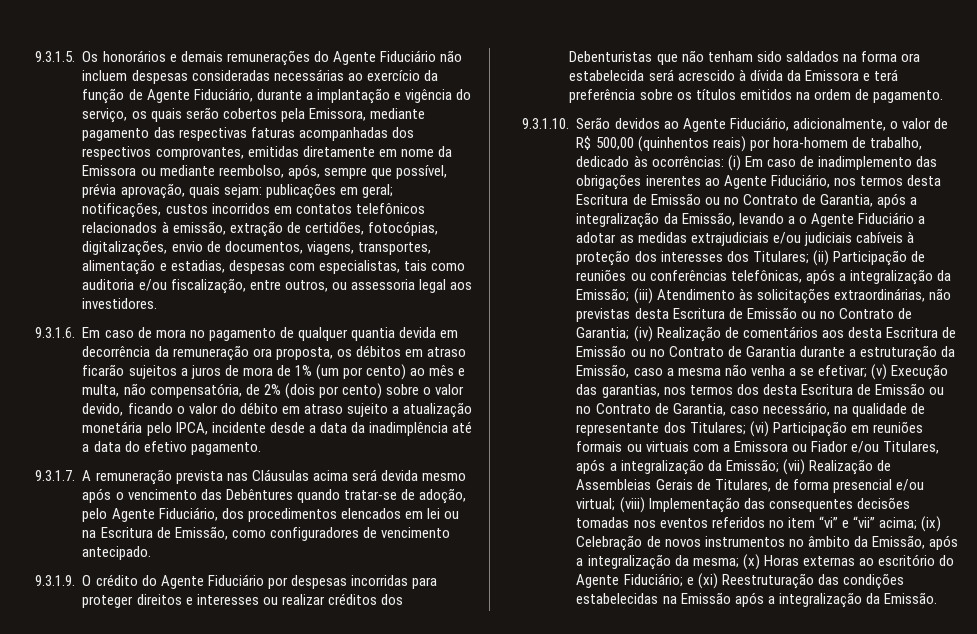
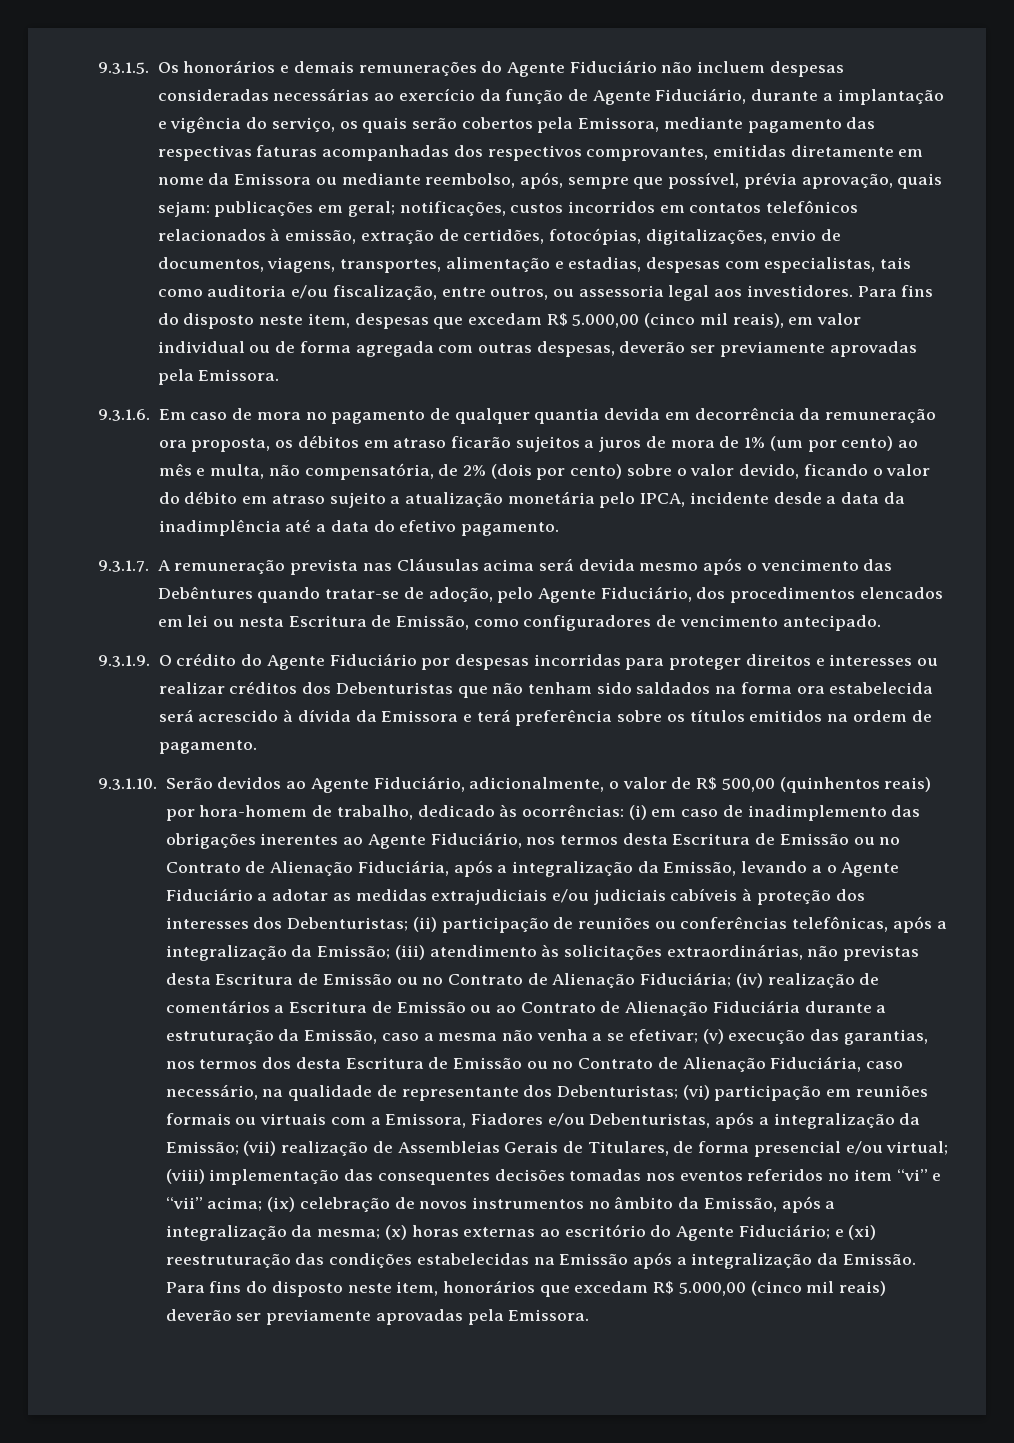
(158, 303) none -> [857,285,934,297] [157,313,862,329] [157,341,917,357] [157,369,280,385] Para fins do disposto neste item, despesas que excedam R$ 5.000,00 (cinco mil reais), em valor individual ou de forma agregada com outras despesas, deverão ser previamente aprovadas pela Emissora.
[82,530,97,538] na -> [238,617,284,627] nesta
[744,156,763,167] Em -> [651,809,677,817] em
[819,194,873,207] Garantia, -> [270,860,449,876] Alienação Fiduciária,
[752,250,907,266] Titulares; (ii) Participação -> [287,917,549,933] Debenturistas; (ii) participação
[656,289,735,300] Atendimento -> [429,945,537,957] atendimento
[576,326,956,342] [576,345,796,357] Garantia; (iv) Realização de comentários aos desta Escritura de Emissão ou no Contrato de Garantia -> [552,972,880,988] [165,1000,800,1016] Alienação Fiduciária; (iv) realização de comentários a Escritura de Emissão ou ao Contrato de Alienação Fiduciária
[890,364,948,380] Execução -> [728,1030,806,1044] execução
[672,403,726,416] Garantia, -> [682,1056,862,1072] Alienação Fiduciária,
[689,421,847,437] Titulares; (vi) Participação -> [557,1085,822,1101] Debenturistas; (vi) participação
[733,441,939,454] Emissora ou Fiador e/ou Titulares, -> [385,1113,711,1128] Emissora, Fiadores e/ou Debenturistas,
[808,459,873,475] Realização -> [281,1141,369,1156] realização
[648,497,740,513] Implementação -> [209,1169,340,1185] implementação
[576,535,643,551] Celebração -> [299,1197,390,1212] celebração
[763,555,799,566] Horas -> [411,1225,459,1237] horas
[721,573,814,589] Reestruturação -> [165,1254,291,1268] reestruturação
(937, 598) none -> [165,1280,887,1297] [165,1309,590,1325] Para fins do disposto neste item, honorários que excedam R$ 5.000,00 (cinco mil reais) deverão ser previamente aprovadas pela Emissora.

